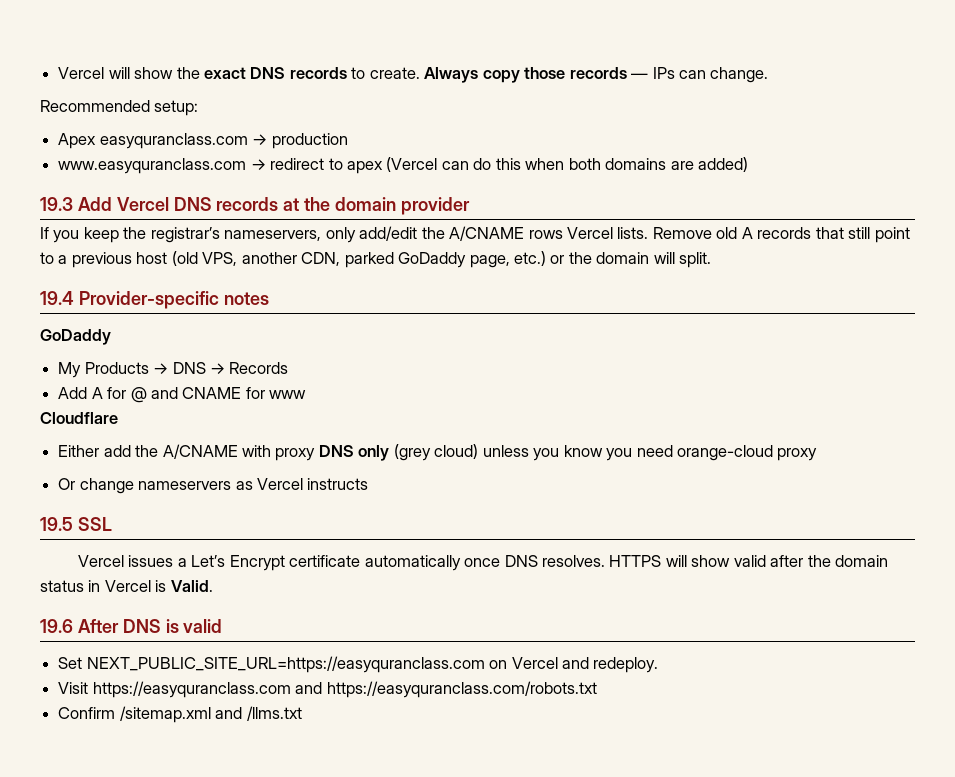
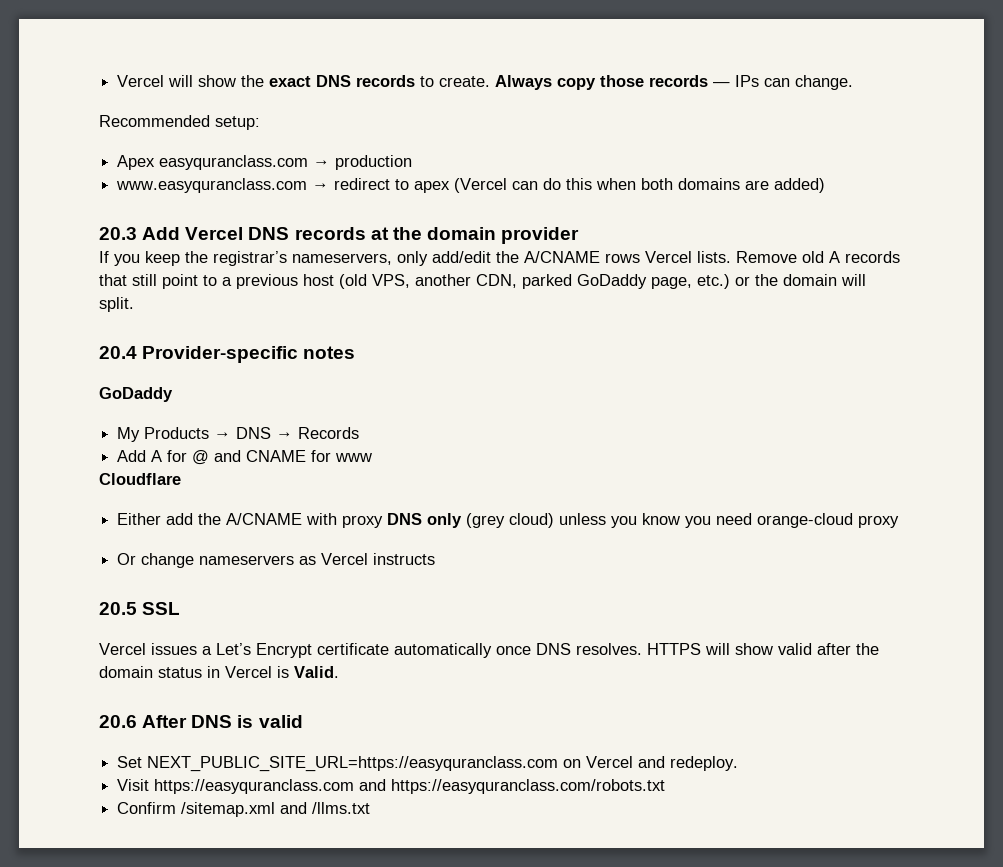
[40,197,73,211] 19.3 -> [99,227,137,240] 20.3
[40,291,74,305] 19.4 -> [99,346,137,359] 20.4
[40,517,73,531] 19.5 -> [99,602,137,615] 20.5
[40,619,73,633] 19.6 -> [99,715,137,728] 20.6

